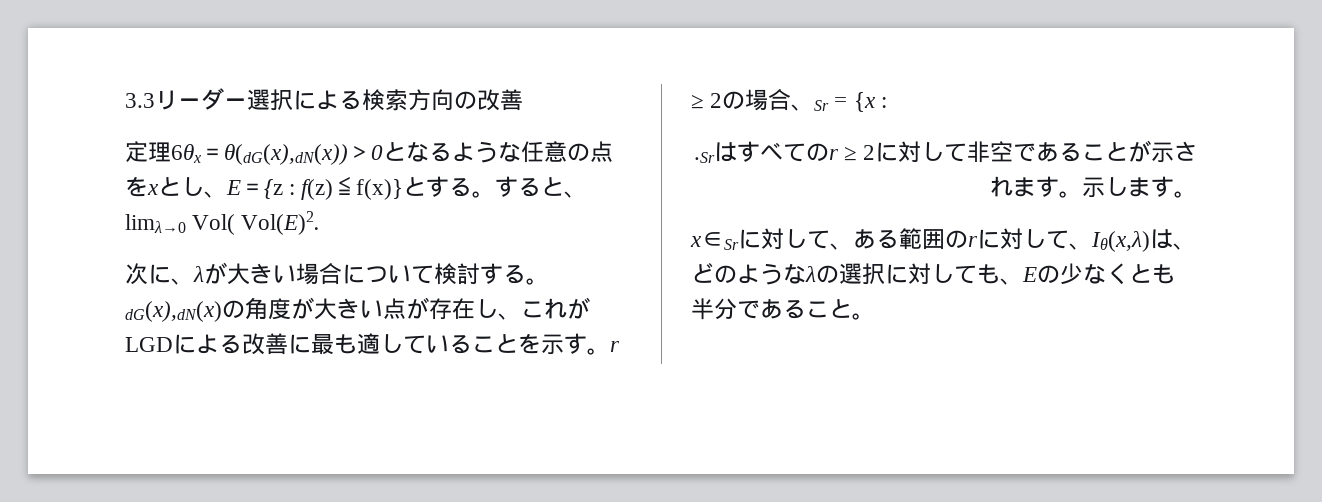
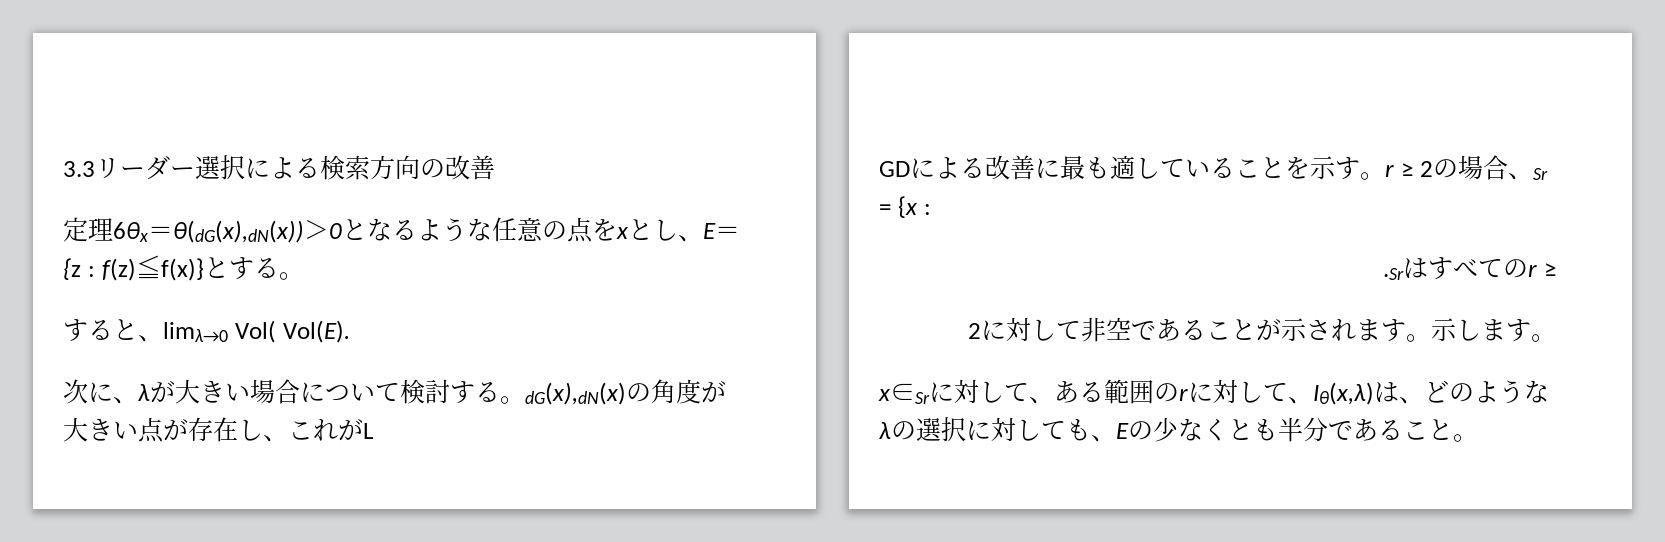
(496, 194) none -> (304, 276) //
[241,211,321,235] Vol(E)2. -> [282,320,350,343] Vol(E).
[125,337,173,352] LGD -> [363,423,374,439] [879,161,910,177] L // GD
(857, 153) none -> (1556, 270) //

